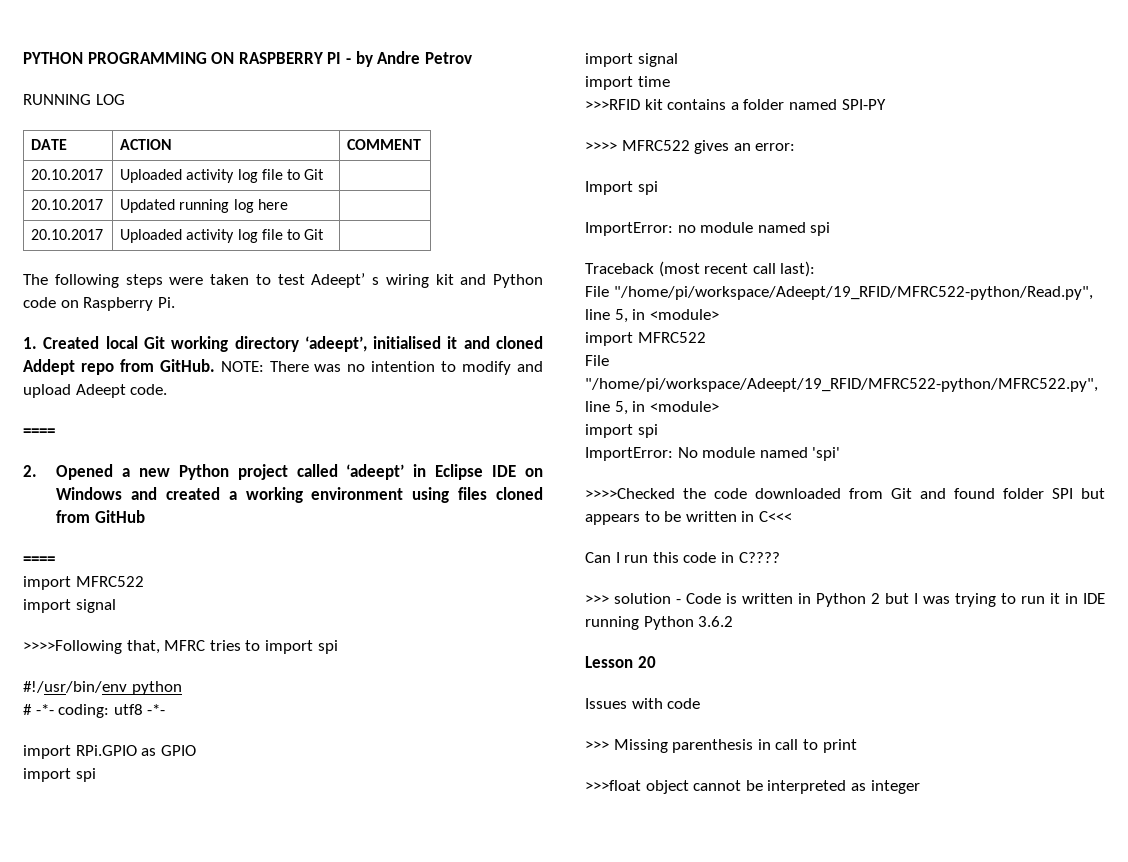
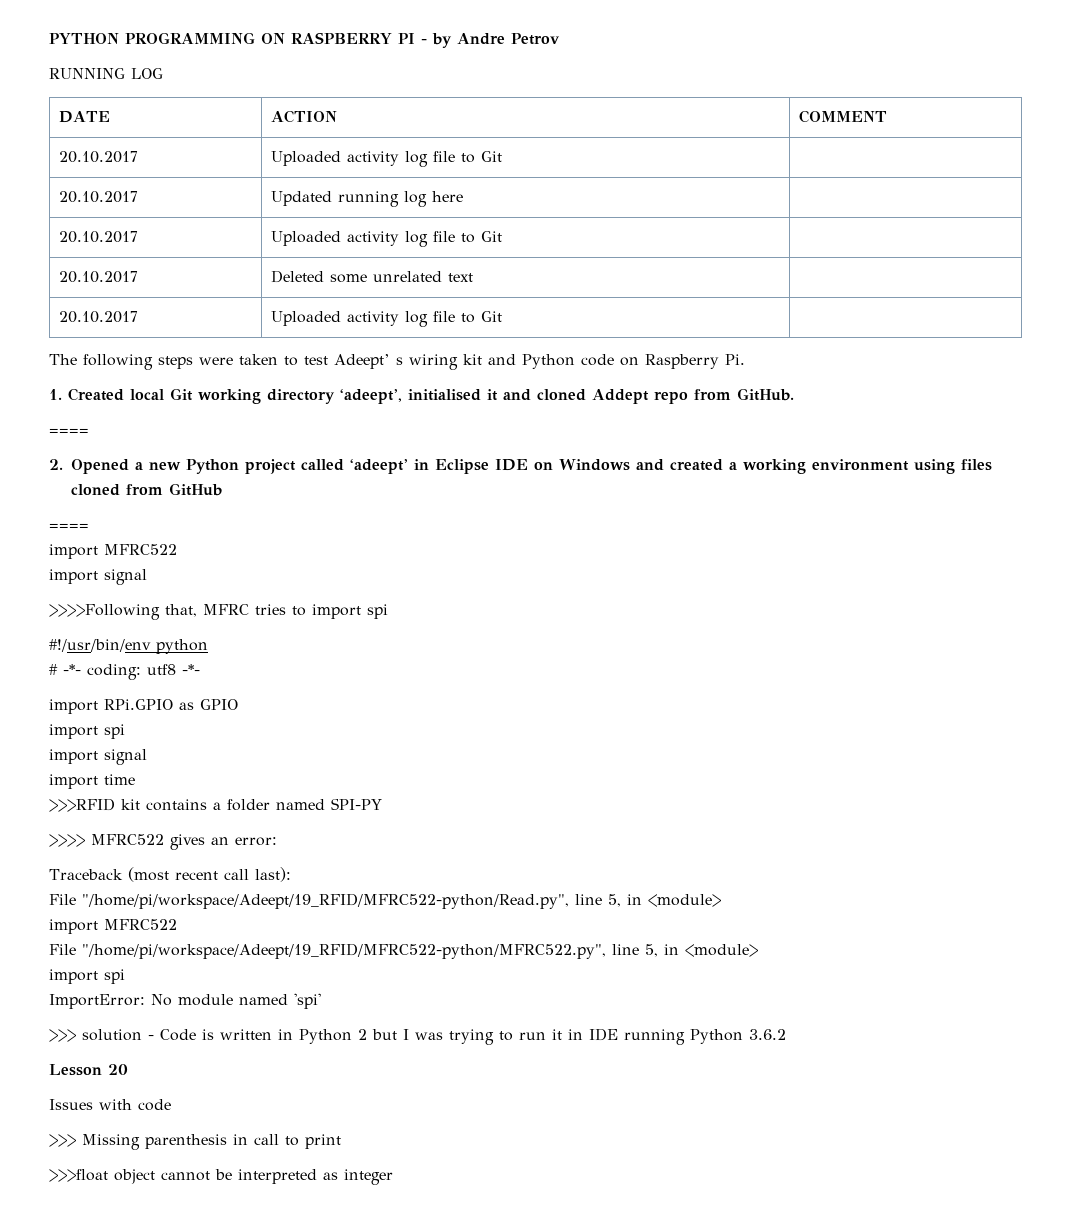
(325, 234) none -> [59,271,139,283] [271,270,474,283] [59,311,139,323] [271,311,503,327] // 20.10.2017 | Deleted some unrelated text | // 20.10.2017 | Uploaded activity log file to Git |
[220,361,544,375] [23,384,168,398] NOTE: There was no intention to modify and upload Adeept code. -> (794, 394) none
[585,181,658,195] [585,222,831,236] // Import spi // ImportError: no module named spi -> (277, 841) none
[585,488,1105,499] [585,511,792,525] [585,552,780,563] // >>>>Checked the code downloaded from Git and found folder SPI but appears to be written in C<<< // Can I run this code in C???? -> (321, 1001) none

